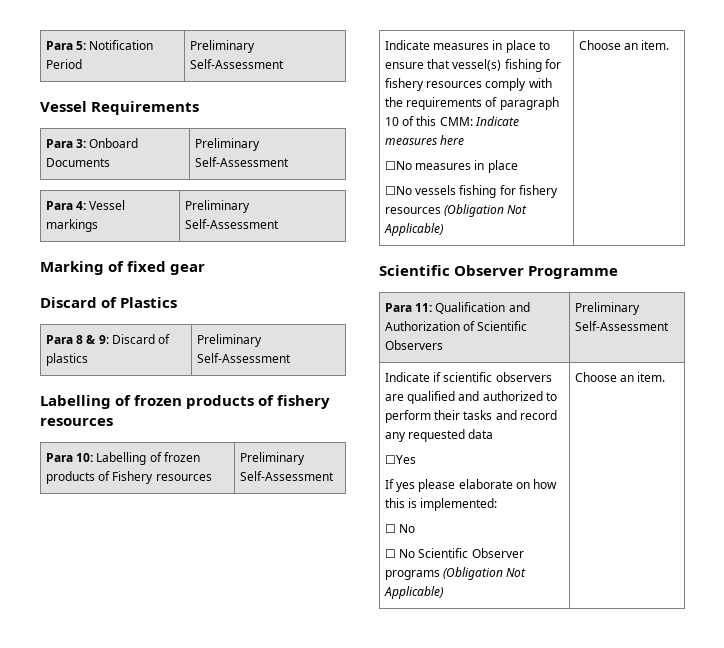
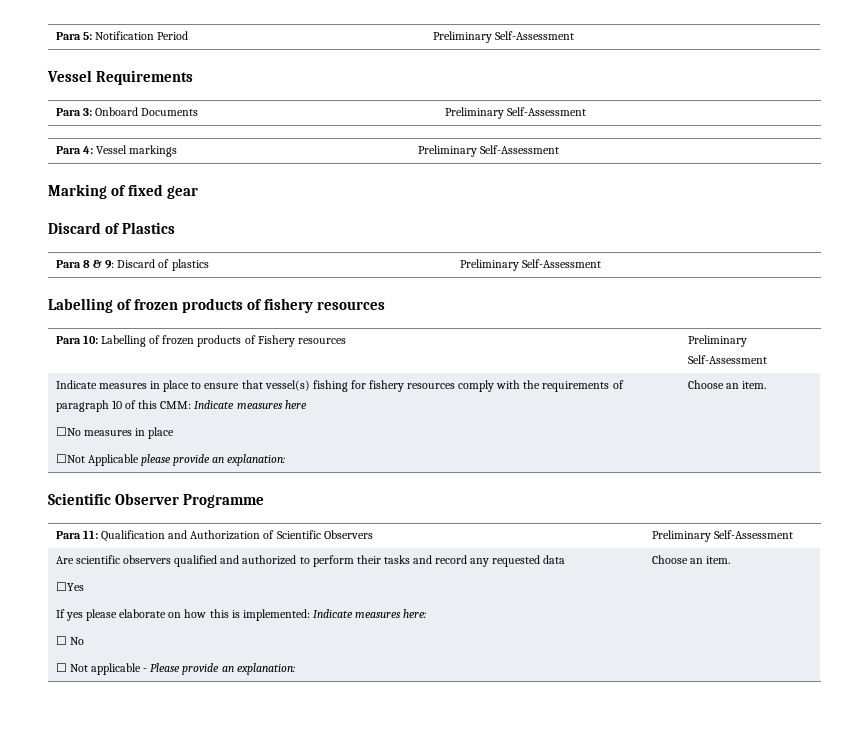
[384,185,558,198] [384,204,528,217] [383,223,443,236] ☐No vessels fishing for fishery resources (Obligation Not Applicable) -> [55,454,286,466] ☐Not Applicable please provide an explanation:
[384,372,442,382] Indicate if -> [55,556,74,564] Are
[384,394,404,401] are -> (172, 559) none
(498, 504) none -> [312,609,427,618] Indicate measures here:
[399,548,524,558] [384,567,527,580] [383,586,443,599] No Scientific Observer programs (Obligation Not Applicable) -> [69,663,295,675] Not applicable - Please provide an explanation:

